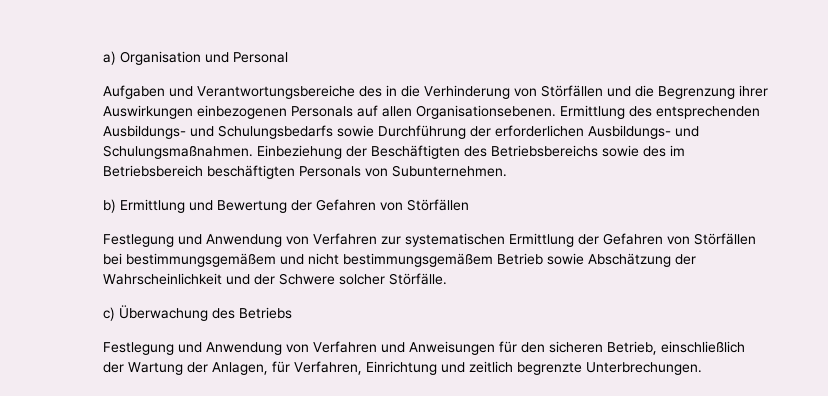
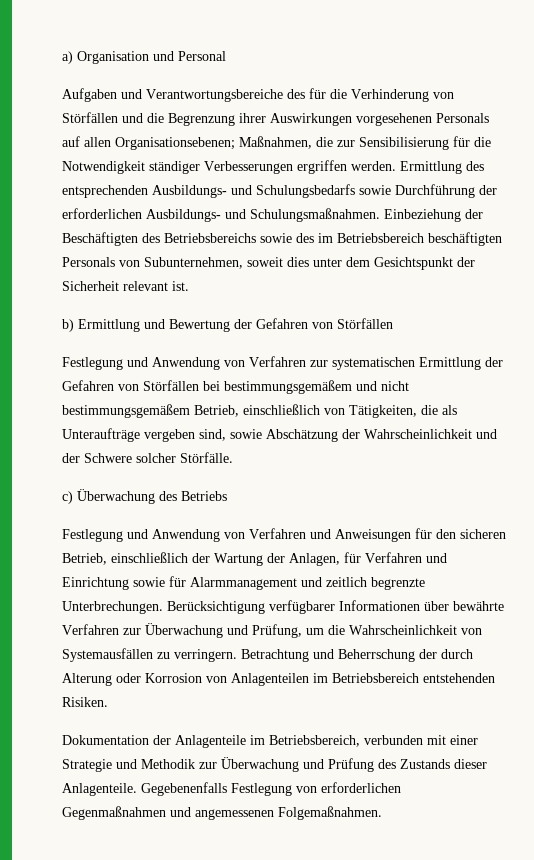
[385,85,397,96] in -> [309,88,327,99] für
[196,105,287,119] einbezogenen -> [356,113,433,126] vorgesehenen
[415,105,556,119] Organisationsebenen. -> [115,136,492,150] [62,160,397,174] Organisationsebenen; Maßnahmen, die zur Sensibilisierung für die Notwendigkeit ständiger Verbesserungen ergriffen werden.
[391,165,507,177] Subunternehmen. -> [144,257,476,270] [62,281,190,291] Subunternehmen, soweit dies unter dem Gesichtspunkt der Sicherheit relevant ist.
[496,253,543,265] Betrieb -> [194,404,458,418] [62,428,227,442] Betrieb, einschließlich von Tätigkeiten, die als Unteraufträge vergeben sind,
[293,361,702,375] Verfahren, Einrichtung und zeitlich begrenzte Unterbrechungen. -> [365,552,448,563] [62,576,426,590] [62,600,505,614] [62,623,483,638] [62,648,474,662] [62,673,496,686] [62,697,109,707] [62,735,479,748] [62,757,488,772] [62,782,402,796] [62,806,383,820] Verfahren und Einrichtung sowie für Alarmmanagement und zeitlich begrenzte Unterbrechungen. Berücksichtigung verfügbarer Informationen über bewährte Verfahren zur Überwachung und Prüfung, um die Wahrscheinlichkeit von Systemausfällen zu verringern. Betrachtung und Beherrschung der durch Alterung oder Korrosion von Anlagenteilen im Betriebsbereich entstehenden Risiken. // Dokumentation der Anlagenteile im Betriebsbereich, verbunden mit einer Strategie und Methodik zur Überwachung und Prüfung des Zustands dieser Anlagenteile. Gegebenenfalls Festlegung von erforderlichen Gegenmaßnahmen und angemessenen Folgemaßnahmen.

